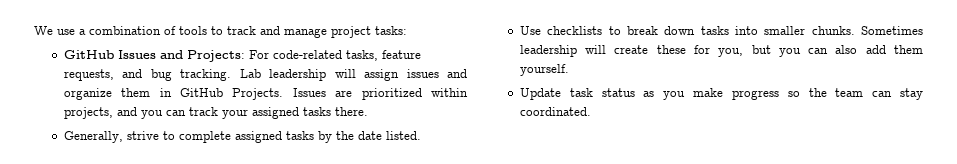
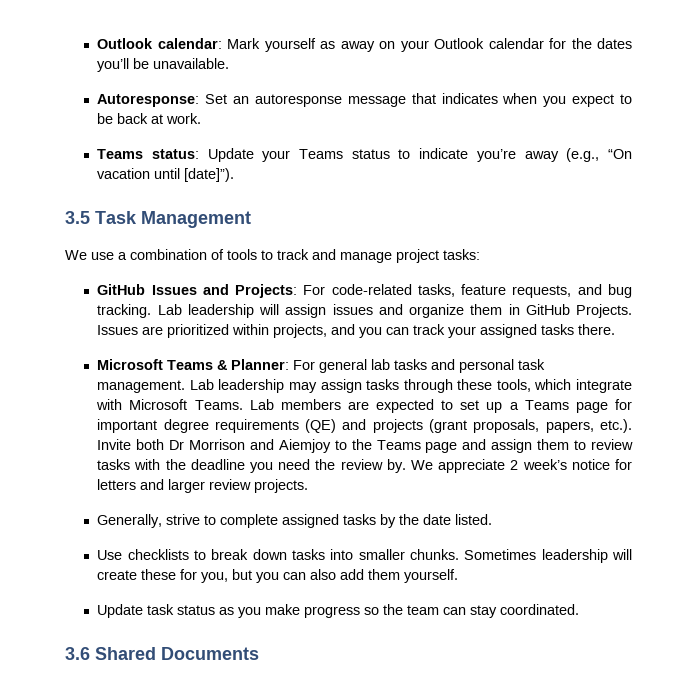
(34, 30) none -> [97,38,633,52] [97,58,230,72] [97,93,632,107] [97,113,202,124] [97,148,632,162] [97,168,235,182] [65,211,251,228] Outlook calendar: Mark yourself as away on your Outlook calendar for the dates you’ll be unavailable. // Autoresponse: Set an autoresponse message that indicates when you expect to be back at work. // Teams status: Update your Teams status to indicate you’re away (e.g., “On vacation until [date]”). // 3.5 Task Management //
(368, 111) none -> [97,359,546,373] [97,379,633,393] [96,399,632,413] [97,419,633,433] [97,439,633,453] [97,459,633,473] [97,479,309,493] // Microsoft Teams & Planner: For general lab tasks and personal task management. Lab leadership may assign tasks through these tools, which integrate with Microsoft Teams. Lab members are expected to set up a Teams page for important degree requirements (QE) and projects (grant proposals, papers, etc.). Invite both Dr Morrison and Aiemjoy to the Teams page and assign them to review tasks with the deadline you need the review by. We appreciate 2 week’s notice for letters and larger review projects.
(591, 111) none -> [65,647,259,660] // 3.6 Shared Documents

